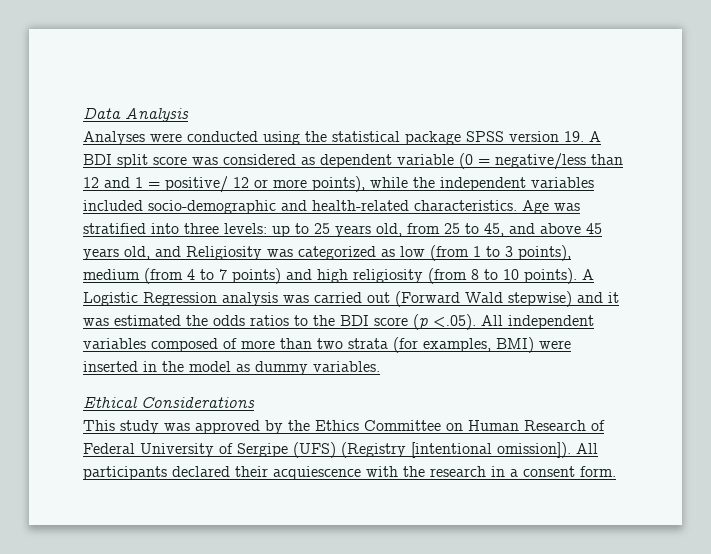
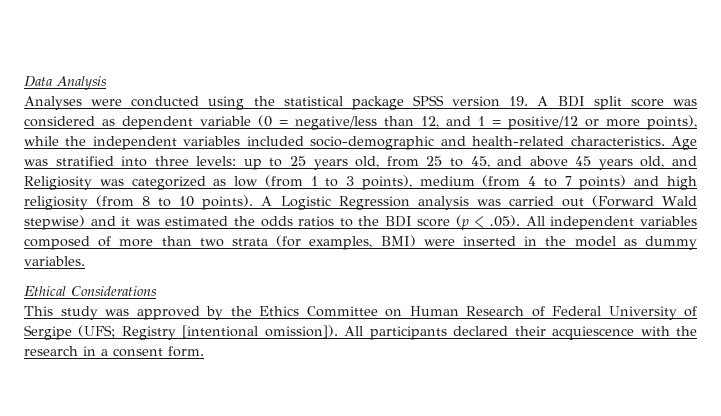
[83,177,99,188] 12 -> [421,116,439,128] 12,
[165,176,249,193] positive/ 12 -> [508,116,578,130] positive/12
[433,314,476,330] <.05). -> [474,215,521,228] < .05).
[293,442,406,458] (UFS) (Registry -> [78,325,176,340] (UFS; Registry

